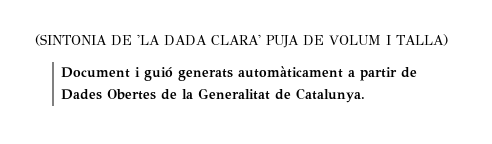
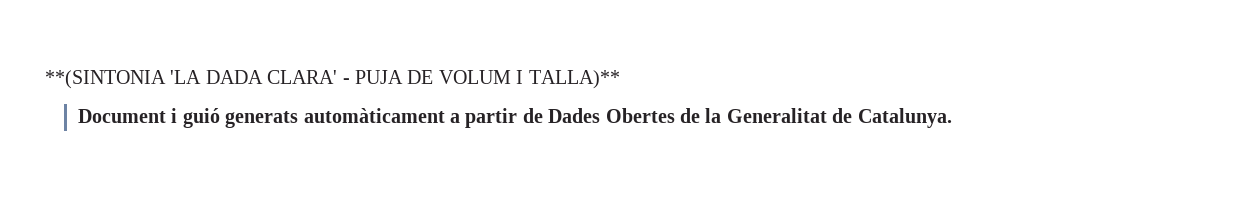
[35,34,132,46] (SINTONIA DE -> [45,70,166,89] **(SINTONIA
(261, 39) none -> [342,78,350,84] -
[396,34,448,46] TALLA) -> [528,70,620,89] TALLA)**

